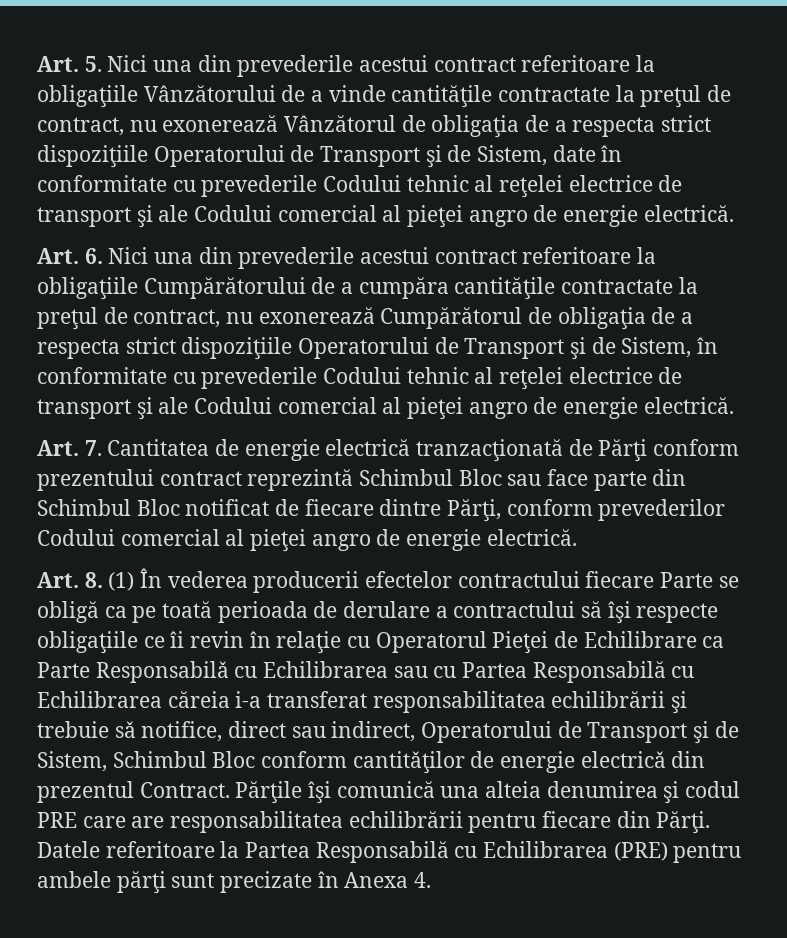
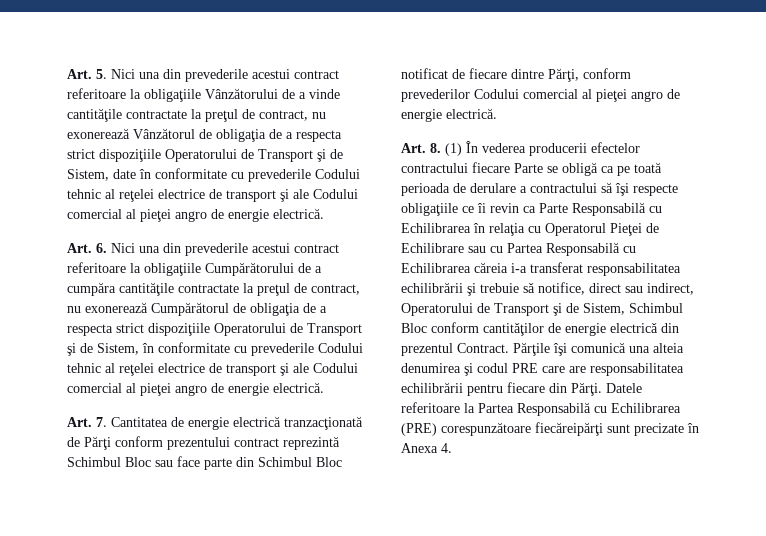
[249,631,342,654] în relaţie -> [523,202,662,216] [401,223,525,236] ca Parte Responsabilă cu Echilibrarea în relaţia
[702,636,725,648] [37,661,389,683] ca Parte Responsabilǎ cu Echilibrarea -> (464, 248) none
[673,843,742,863] [37,871,166,894] pentru ambele părţi -> [441,422,603,436] corespunzătoare fiecăreipărţi

